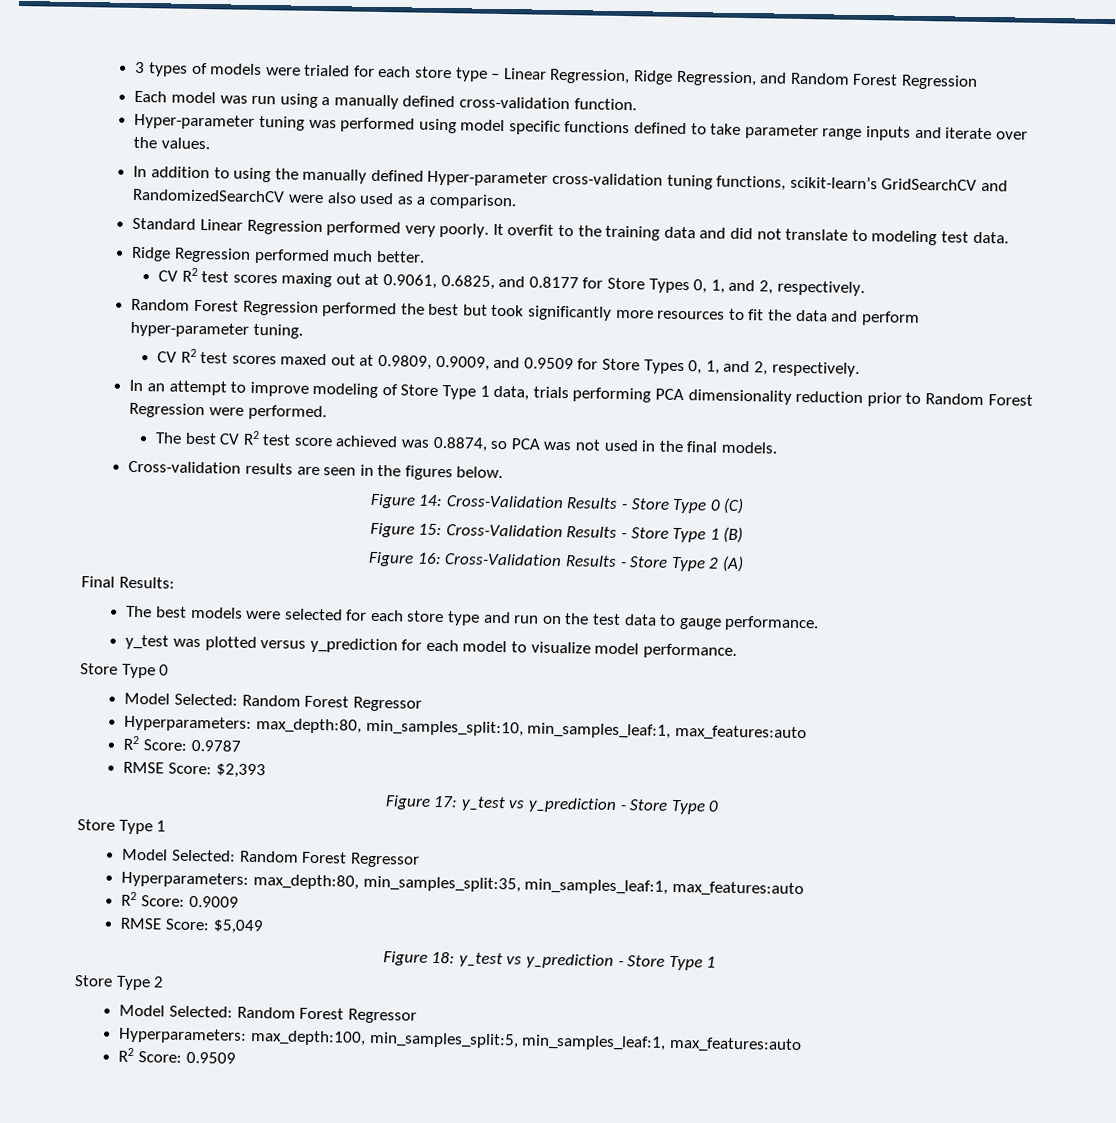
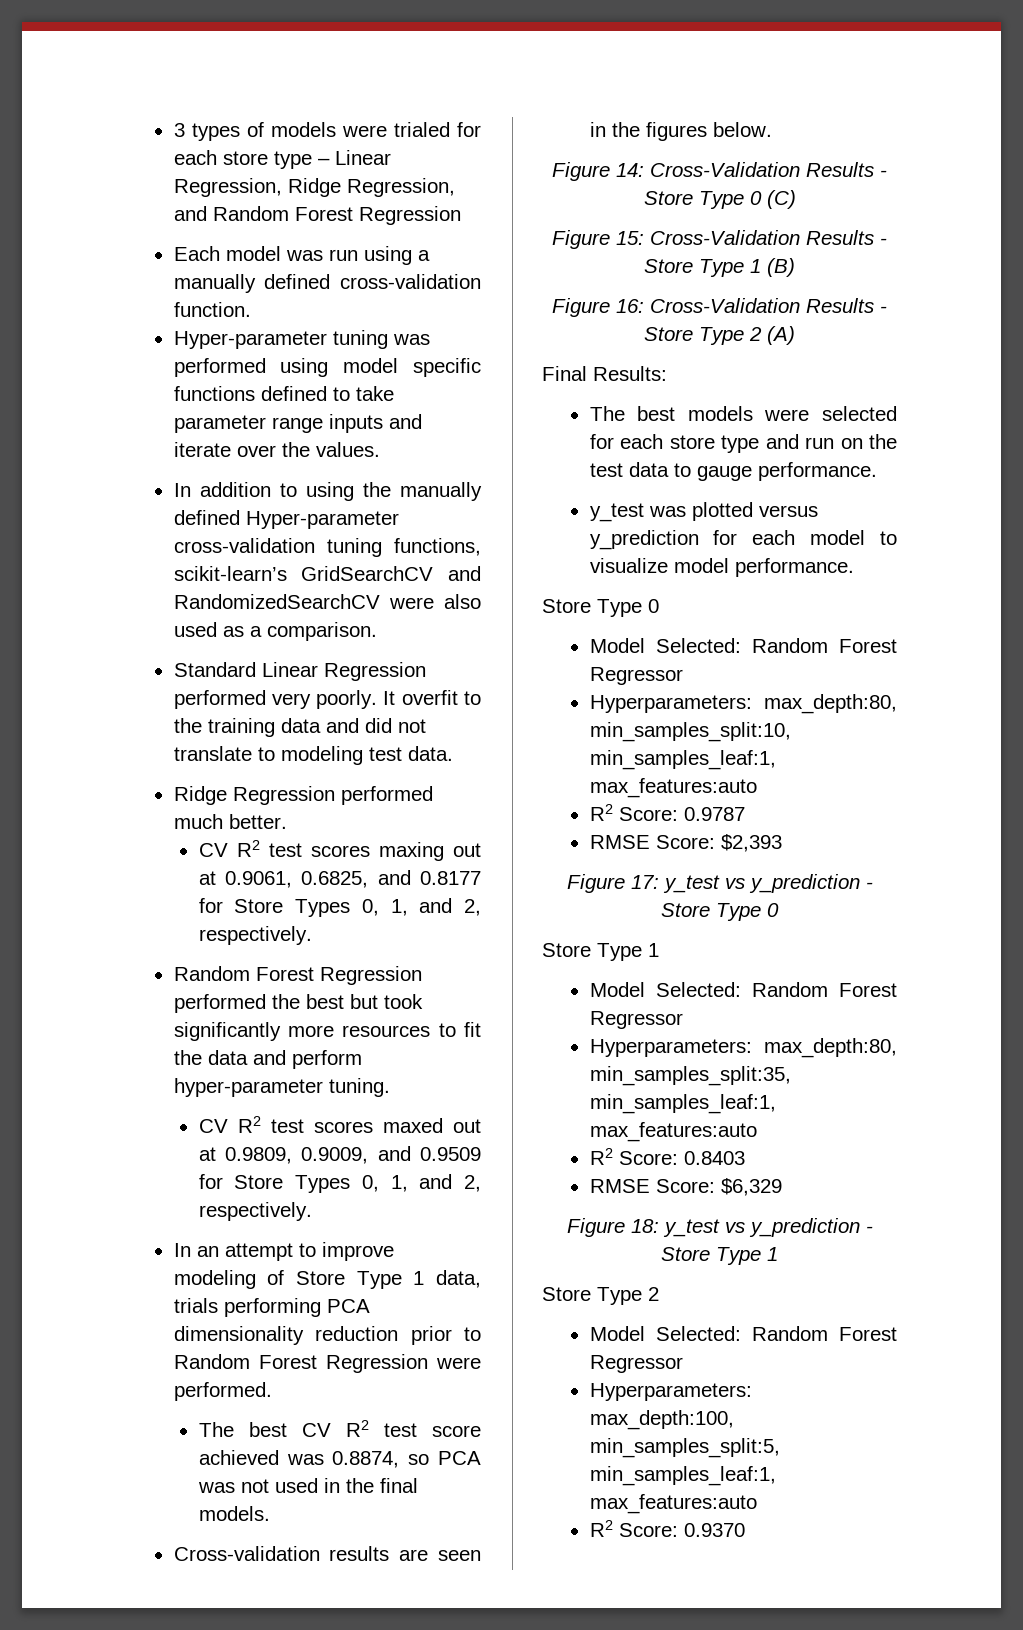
[188,895,239,908] [120,917,264,935] 0.9009 // RMSE Score: $5,049 -> [683,1151,745,1165] [589,1178,782,1196] 0.8403 // RMSE Score: $6,329
[185,1051,236,1064] 0.9509 -> [683,1523,745,1537] 0.9370

